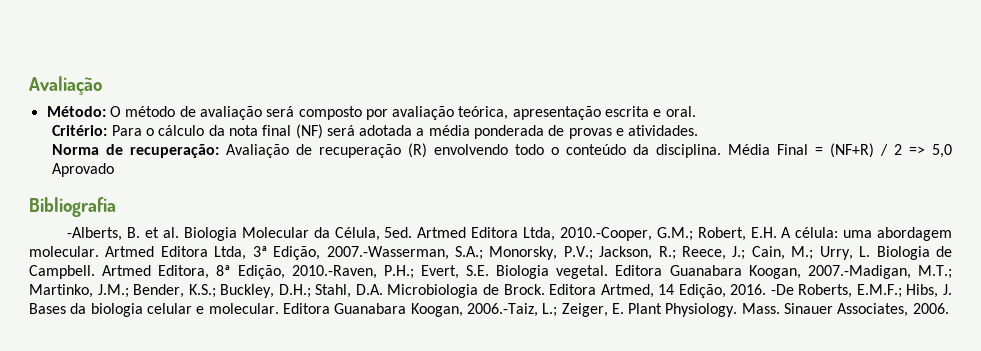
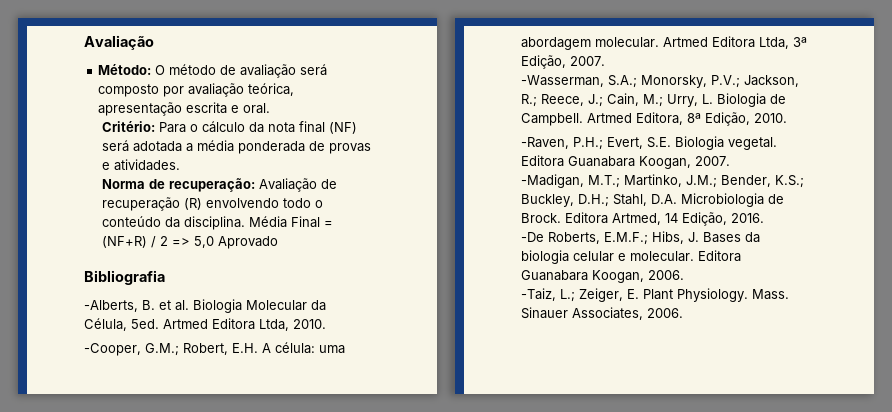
[559,227,652,241] 2010.-Cooper, -> [293,319,326,329] [84,343,141,356] 2010. // -Cooper,
[326,246,449,260] 2007.-Wasserman, -> [570,56,605,66] [521,75,604,87] 2007. // -Wasserman,
[291,265,377,279] 2010.-Raven, -> [754,113,787,123] [521,137,569,149] 2010. // -Raven,
[807,265,911,279] 2007.-Madigan, -> [695,156,730,166] [521,174,584,188] 2007. // -Madigan,
(767, 289) none -> (764, 218) //
[466,303,538,317] 2006.-Taiz, -> [648,270,684,280] [521,288,556,301] 2006. // -Taiz,

